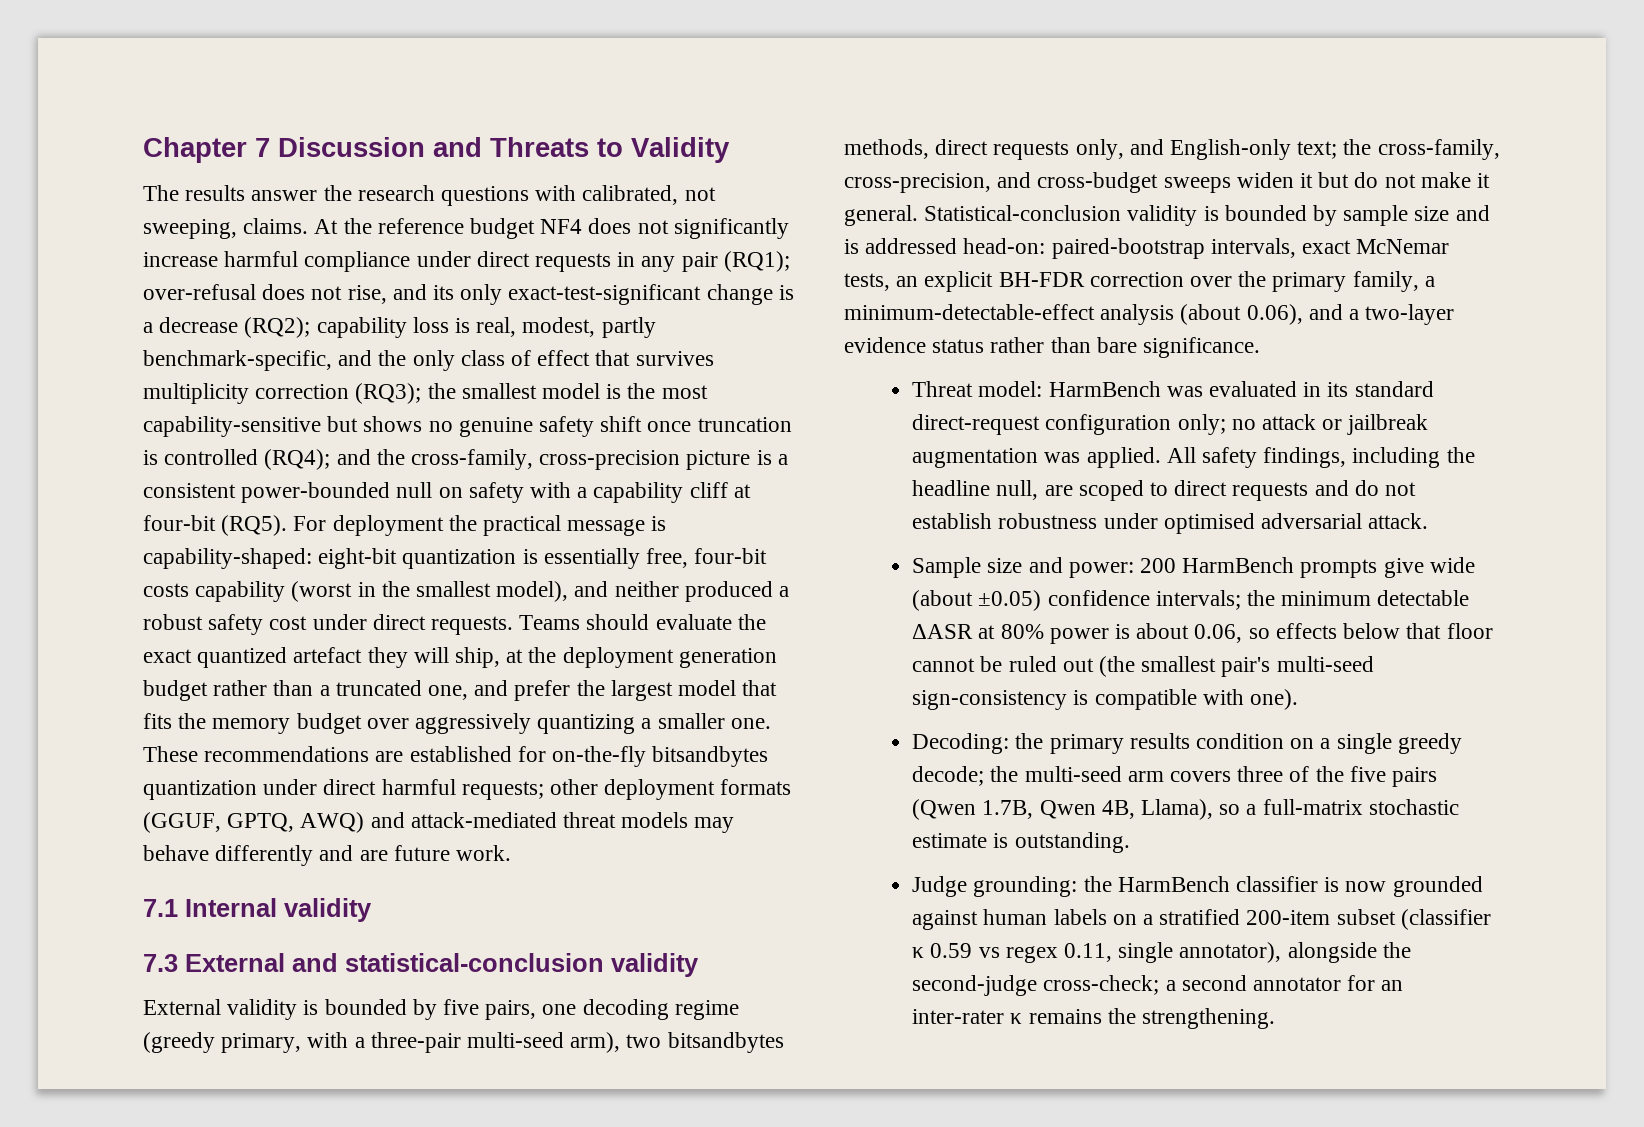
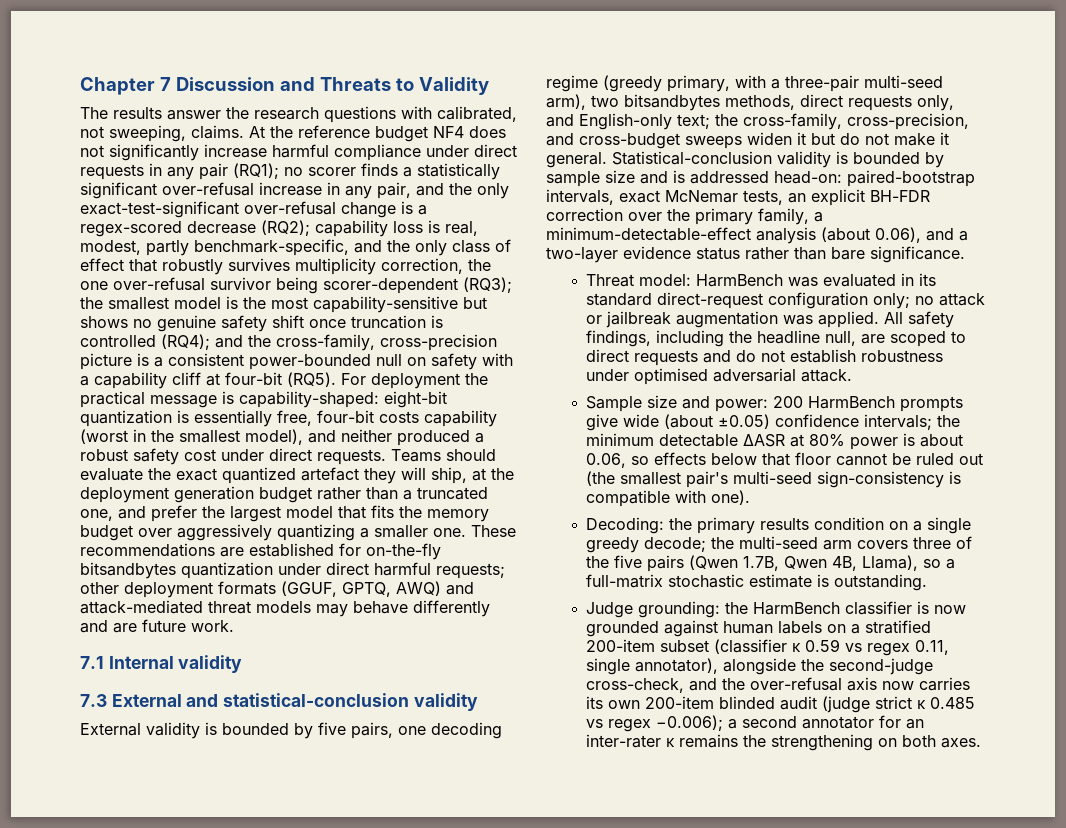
[143,284,455,304] over-refusal does not rise, and its -> [284,163,500,180] [80,182,472,199] no scorer finds a statistically significant over-refusal increase in any pair, and the
(702, 294) none -> [244,201,336,215] over-refusal
(153, 327) none -> [80,221,182,237] regex-scored
(631, 358) none -> [162,259,223,275] robustly
[255,384,350,399] correction -> [381,258,491,274] [80,277,458,294] correction, the one over-refusal survivor being scorer-dependent
[1043,975,1160,995] cross-check; -> [586,677,971,693] [586,696,976,713] [586,715,724,732] cross-check, and the over-refusal axis now carries its own 200-item blinded audit (judge strict κ 0.485 vs regex −0.006);
[1142,1008,1276,1029] strengthening. -> [771,734,982,751] strengthening on both axes.

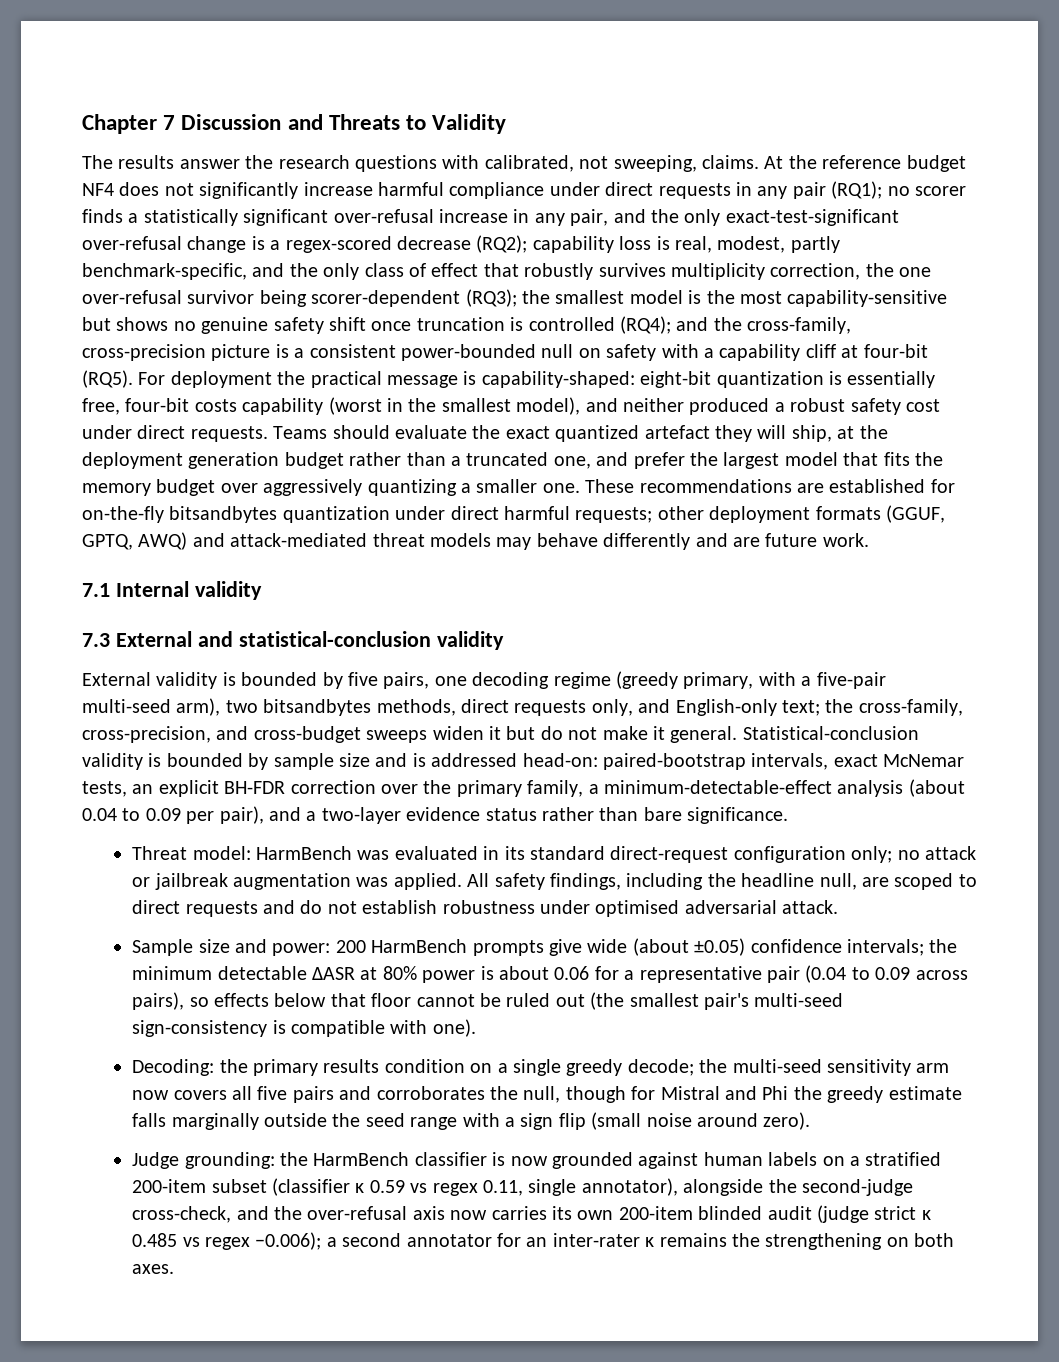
[785,75,859,92] three-pair -> [816,672,886,689] five-pair
[875,227,921,243] 0.06), -> [82,806,264,824] 0.04 to 0.09 per pair),
[586,453,627,468] 0.06, -> [554,965,968,983] [132,992,185,1010] 0.06 for a representative pair (0.04 to 0.09 across pairs),
[823,536,973,550] [586,555,956,572] [586,574,928,591] arm covers three of the five pairs (Qwen 1.7B, Qwen 4B, Llama), so a full-matrix stochastic estimate is outstanding. -> [827,1059,950,1076] [132,1086,962,1103] [132,1112,811,1130] sensitivity arm now covers all five pairs and corroborates the null, though for Mistral and Phi the greedy estimate falls marginally outside the seed range with a sign flip (small noise around zero).

